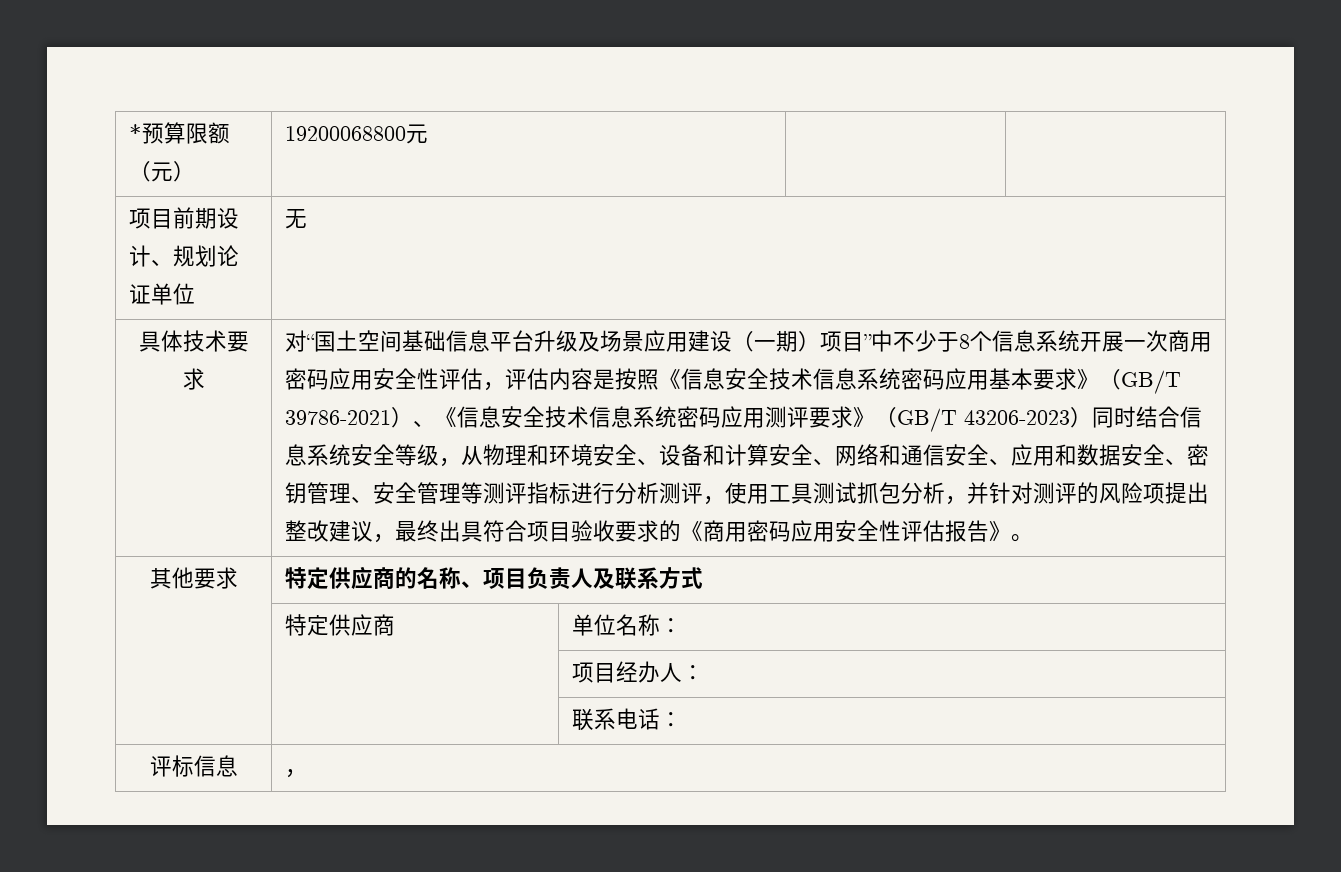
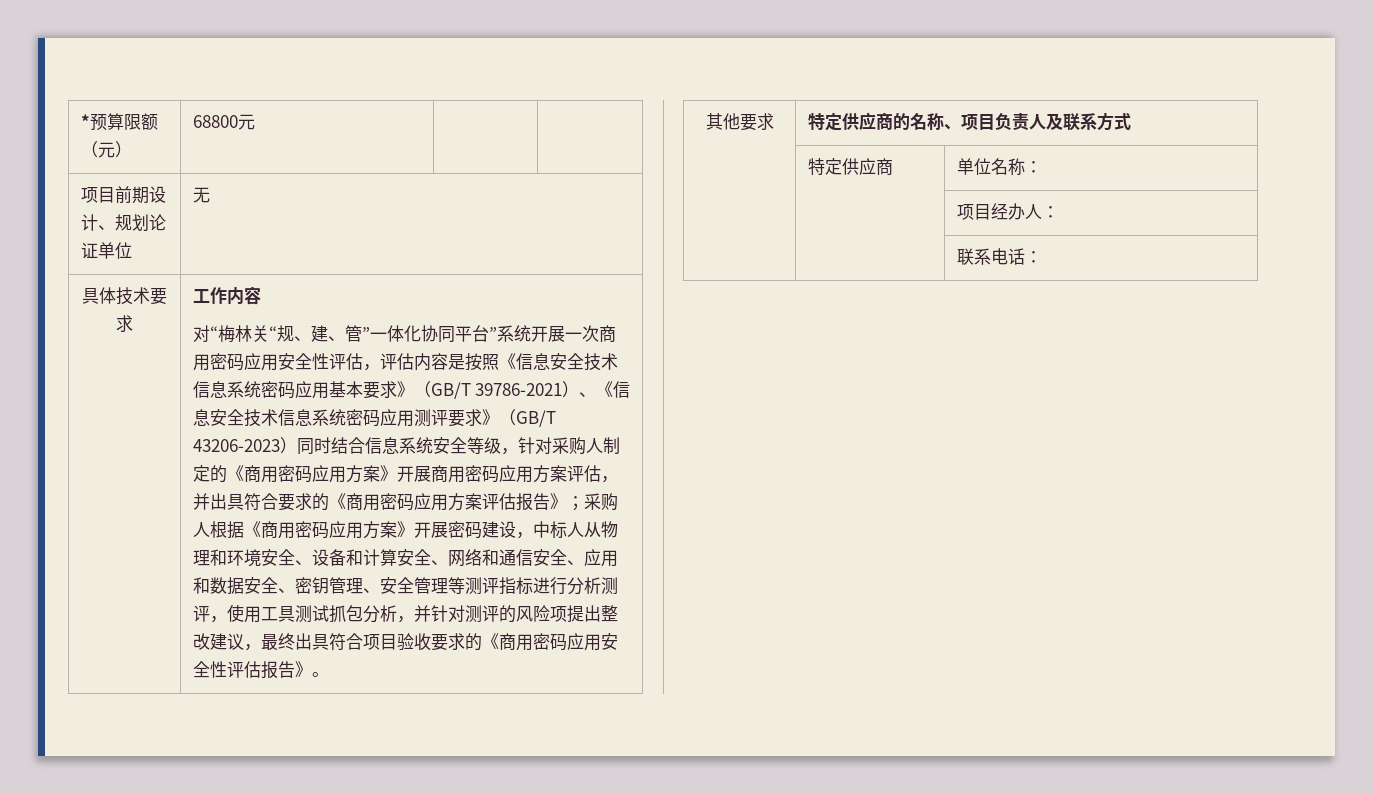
[284,126,406,141] 19200068800 -> [192,115,238,128] 68800
[284,330,1036,352] 对“国土空间基础信息平台升级及场景应用建设（一期）项目”中不少于8个信息 -> [192,286,261,305] [192,325,497,343] 工作内容 // 对“梅林关“规、建、管”一体化协同平台”
(461, 462) none -> [517,437,620,455] [192,465,618,483] [192,493,618,511] [192,521,584,539] 针对采购人制定的《商用密码应用方案》开展商用密码应用方案评估，并出具符合要求的《商用密码应用方案评估报告》；采购人根据《商用密码应用方案》开展密码建设，中标人
[149,755,238,777] [284,769,307,778] // 评标信息 | ， -> (1042, 257) none

